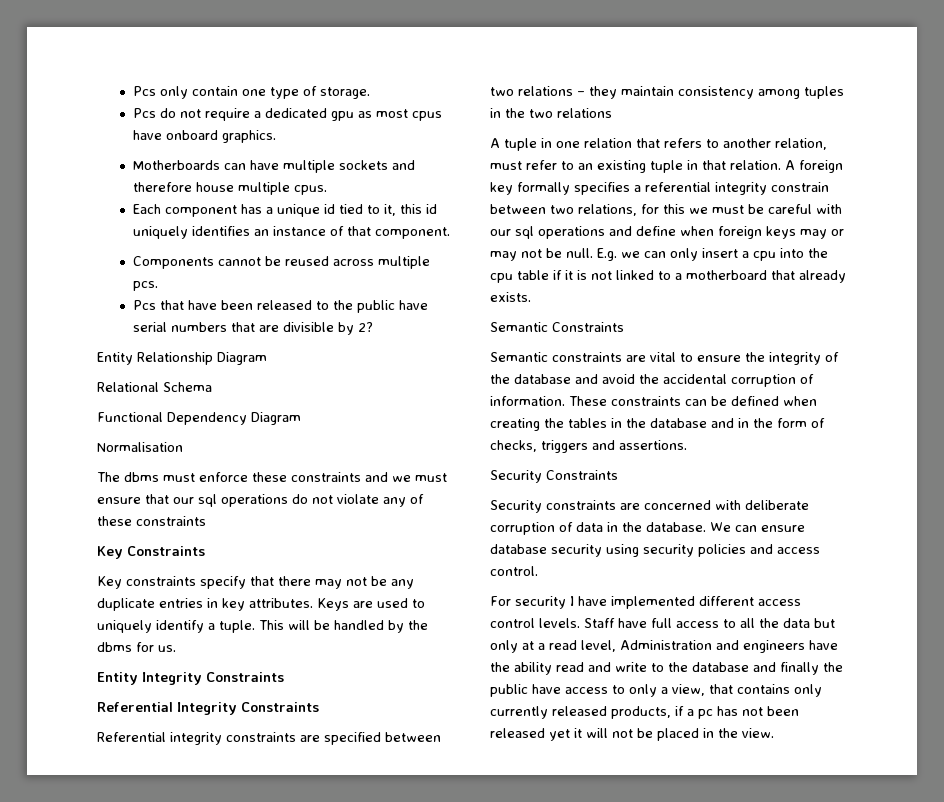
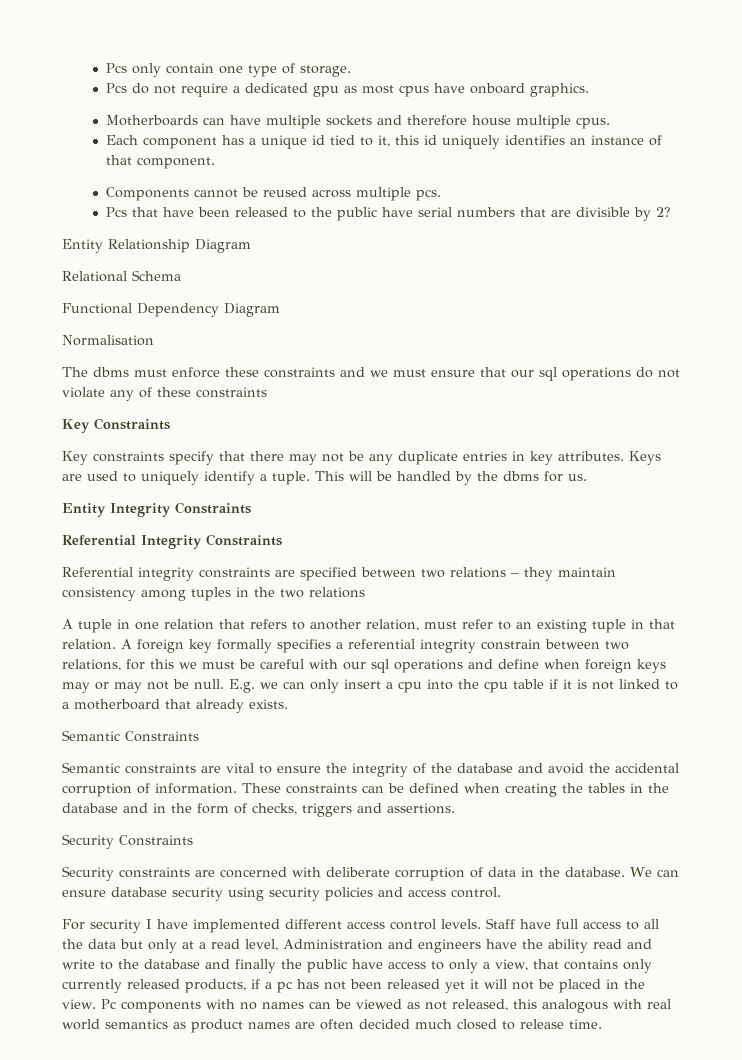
(774, 733) none -> [100,999,671,1013] [62,1019,602,1033] Pc components with no names can be viewed as not released, this analogous with real world semantics as product names are often decided much closed to release time.

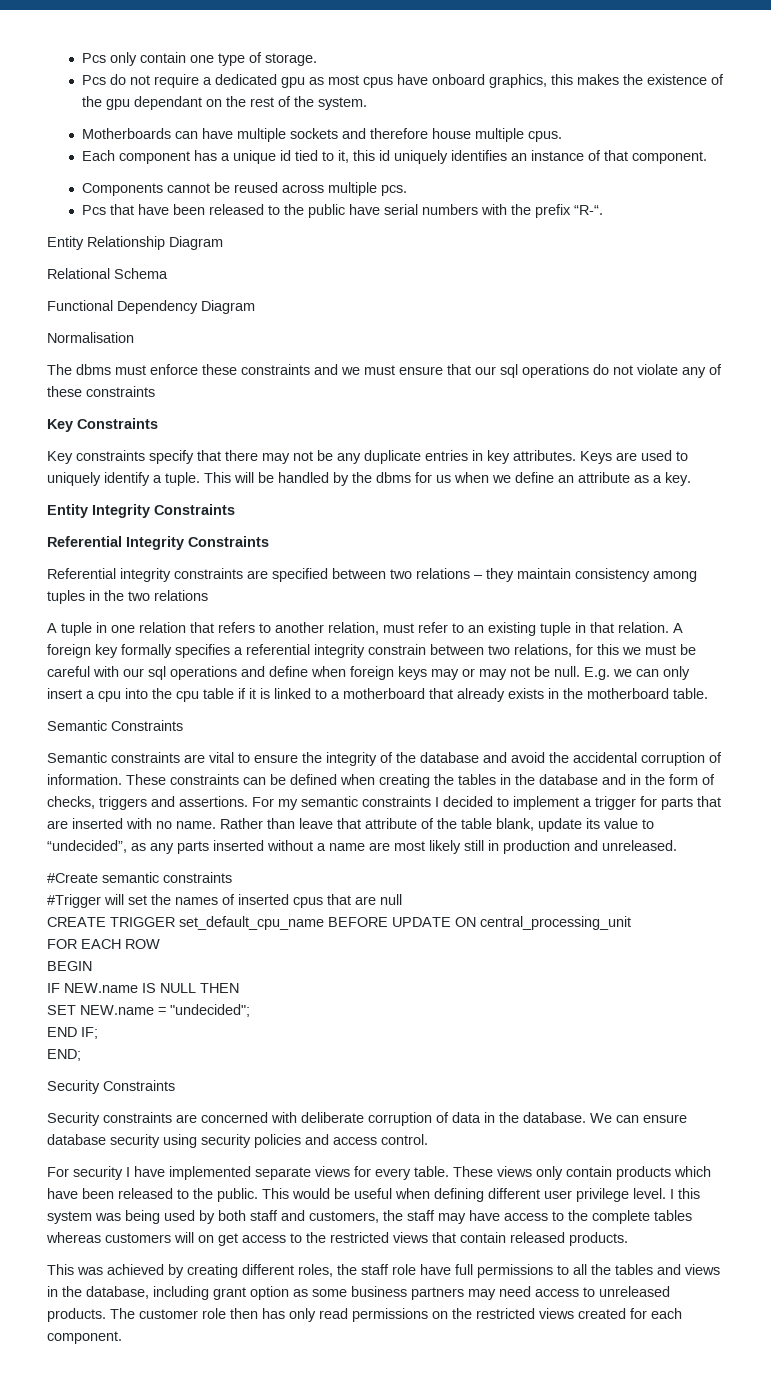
[530,83,590,97] graphics. -> [488,74,724,88] [81,96,367,110] graphics, this makes the existence of the gpu dependant on the rest of the system.
[520,207,672,221] that are divisible by 2? -> [480,204,603,218] with the prefix “R-“.
[568,474,587,481] us. -> [436,472,691,486] us when we define an attribute as a key.
[592,681,614,690] not -> (270, 693) none
[249,699,288,709] exists. -> [508,688,708,699] exists in the motherboard table.
(455, 808) none -> [252,796,721,810] [47,818,654,832] [47,840,677,854] [47,872,232,883] [47,894,402,908] [47,916,631,930] [47,939,160,949] [47,961,92,971] [47,983,239,993] [47,1004,250,1017] [47,1027,98,1039] [47,1049,81,1061] For my semantic constraints I decided to implement a trigger for parts that are inserted with no name. Rather than leave that attribute of the table blank, update its value to “undecided”, as any parts inserted without a name are most likely still in production and unreleased. // #Create semantic constraints // #Trigger will set the names of inserted cpus that are null // CREATE TRIGGER set_default_cpu_name BEFORE UPDATE ON central_processing_unit // FOR EACH ROW // BEGIN // IF NEW.name IS NULL THEN // SET NEW.name = "undecided"; // END IF; // END;
[285,918,515,930] different access control levels. Staff -> [255,1166,711,1180] [47,1188,700,1202] [47,1210,692,1224] [46,1232,628,1246] [47,1264,416,1278] separate views for every table. These views only contain products which have been released to the public. This would be useful when defining different user privilege level. I this system was being used by both staff and customers, the staff may have access to the complete tables whereas customers will on get access to the restricted views that contain released products. // This was achieved by creating different roles, the staff role
[583,921,621,929] access -> [477,1264,553,1278] permissions
[88,939,652,953] [62,959,652,973] [62,979,645,993] [62,999,671,1013] [62,1019,602,1033] data but only at a read level, Administration and engineers have the ability read and write to the database and finally the public have access to only a view, that contains only currently released products, if a pc has not been released yet it will not be placed in the view. Pc components with no names can be viewed as not released, this analogous with real world semantics as product names are often decided much closed to release time. -> [615,1264,720,1275] [47,1286,670,1300] [47,1308,682,1322] [47,1331,122,1344] tables and views in the database, including grant option as some business partners may need access to unreleased products. The customer role then has only read permissions on the restricted views created for each component.

